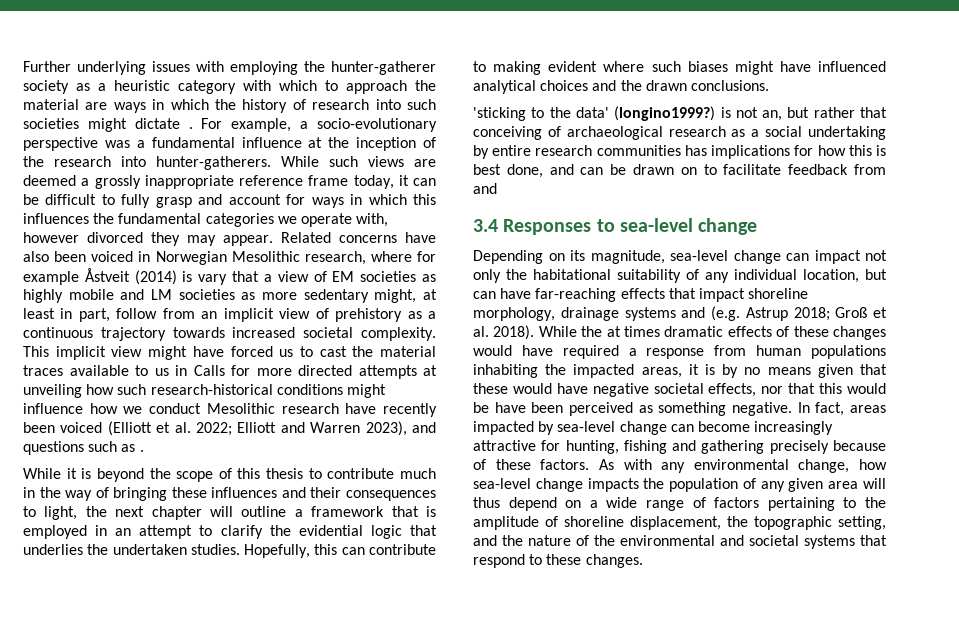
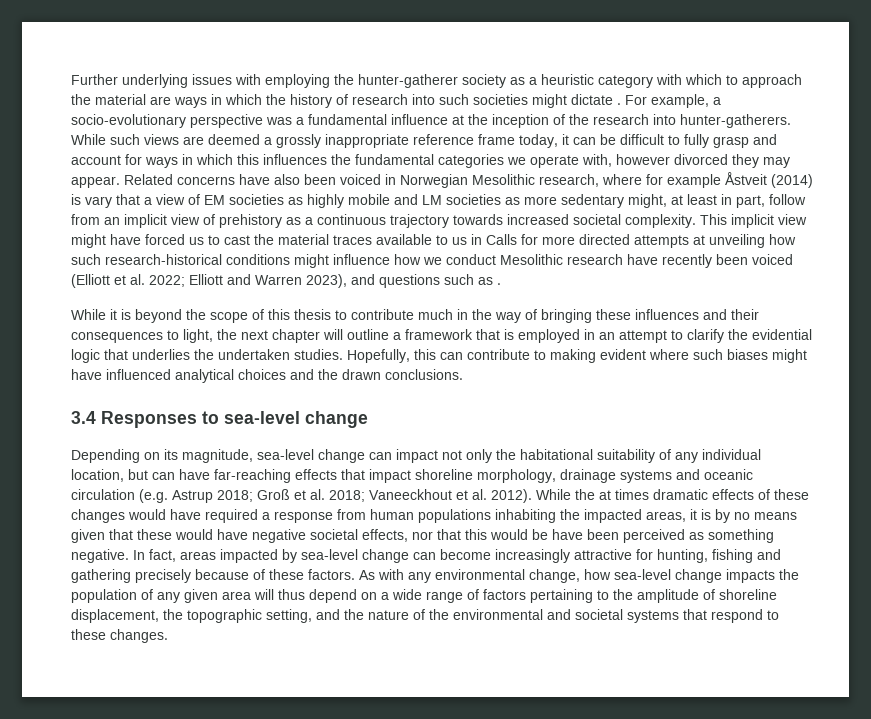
[473,106,887,121] [473,126,886,140] [473,145,886,159] [473,164,886,178] [473,183,497,194] // 'sticking to the data' (longino1999?) is not an, but rather that conceiving of archaeological research as a social undertaking by entire research communities has implications for how this is best done, and can be drawn on to facilitate feedback from and -> (463, 374) none
(706, 312) none -> [704,469,753,480] [71,489,135,500] oceanic circulation
[493,325,535,340] 2018). -> [329,489,532,503] 2018; Vaneeckhout et al. 2012).

